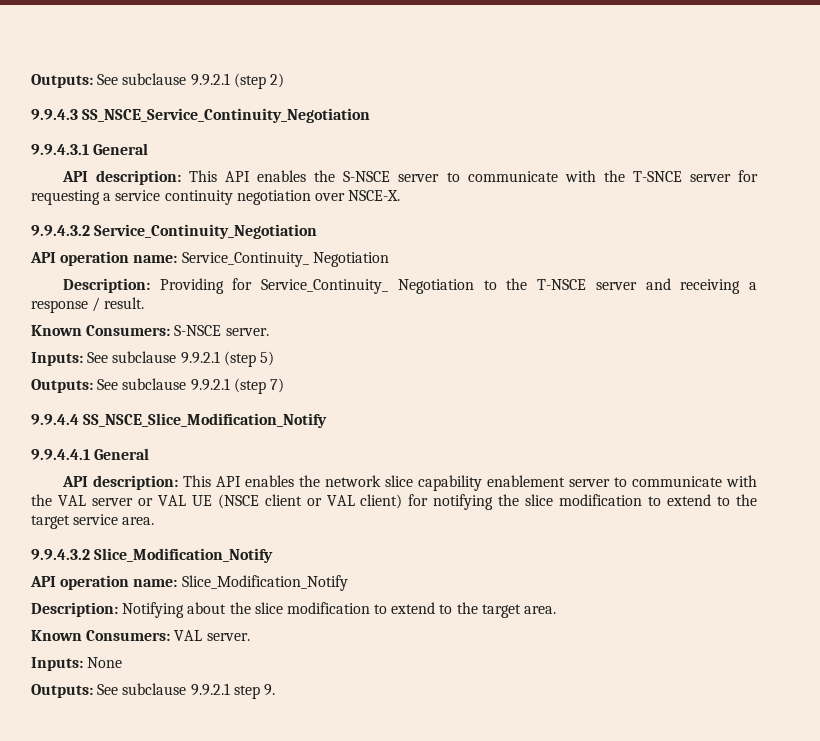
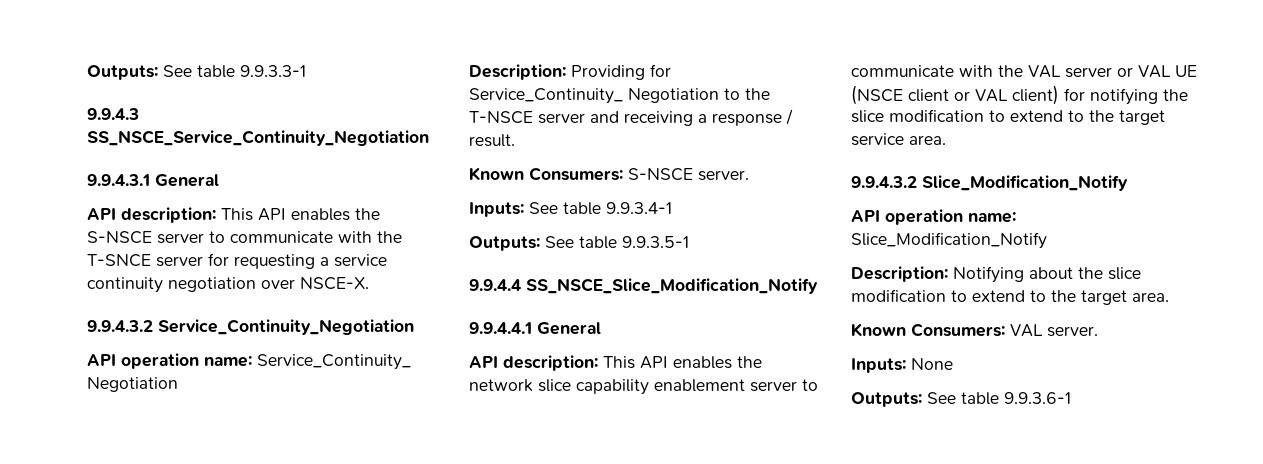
[31,73,284,89] Outputs: See subclause 9.9.2.1 (step 2) -> [87,65,306,80] Outputs: See table 9.9.3.3-1
[112,351,274,367] [31,378,284,394] subclause 9.9.2.1 (step 5) // Outputs: See subclause 9.9.2.1 (step 7) -> [563,202,672,215] [469,236,689,251] table 9.9.3.4-1 // Outputs: See table 9.9.3.5-1
[122,683,275,699] subclause 9.9.2.1 step 9. -> [961,392,1071,405] table 9.9.3.6-1

